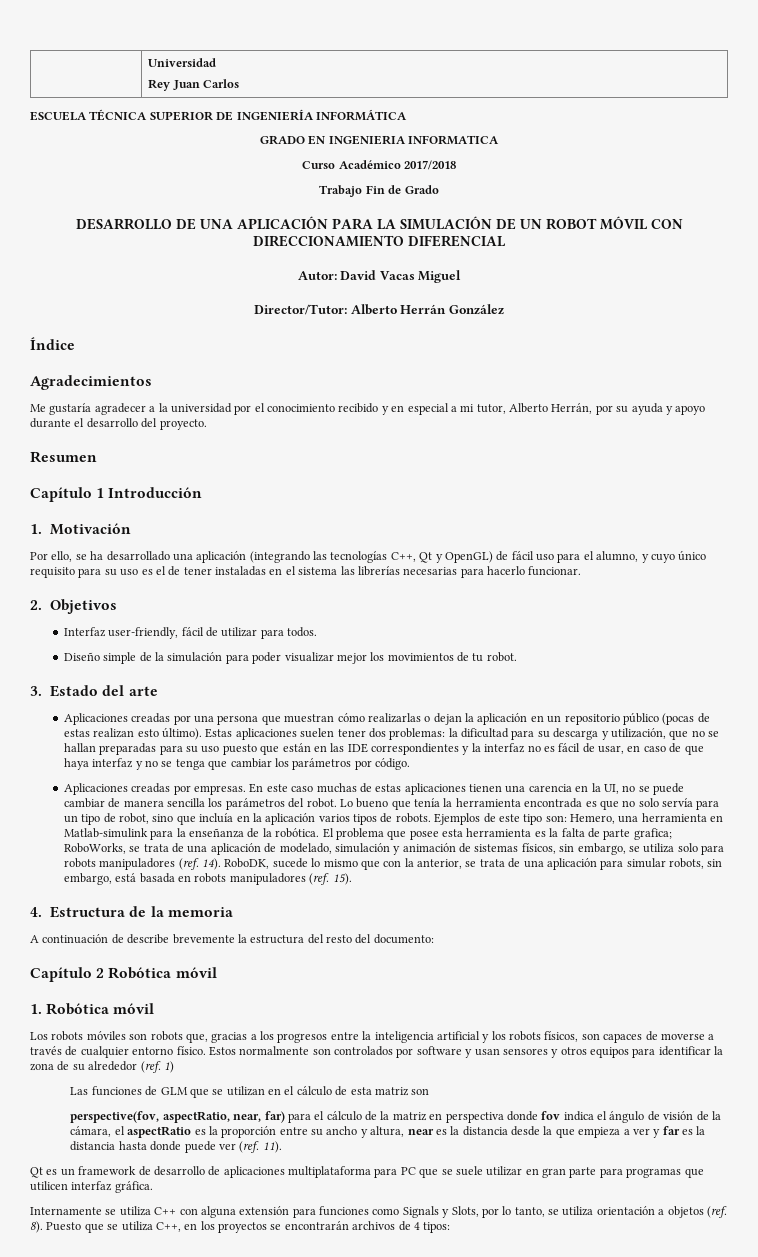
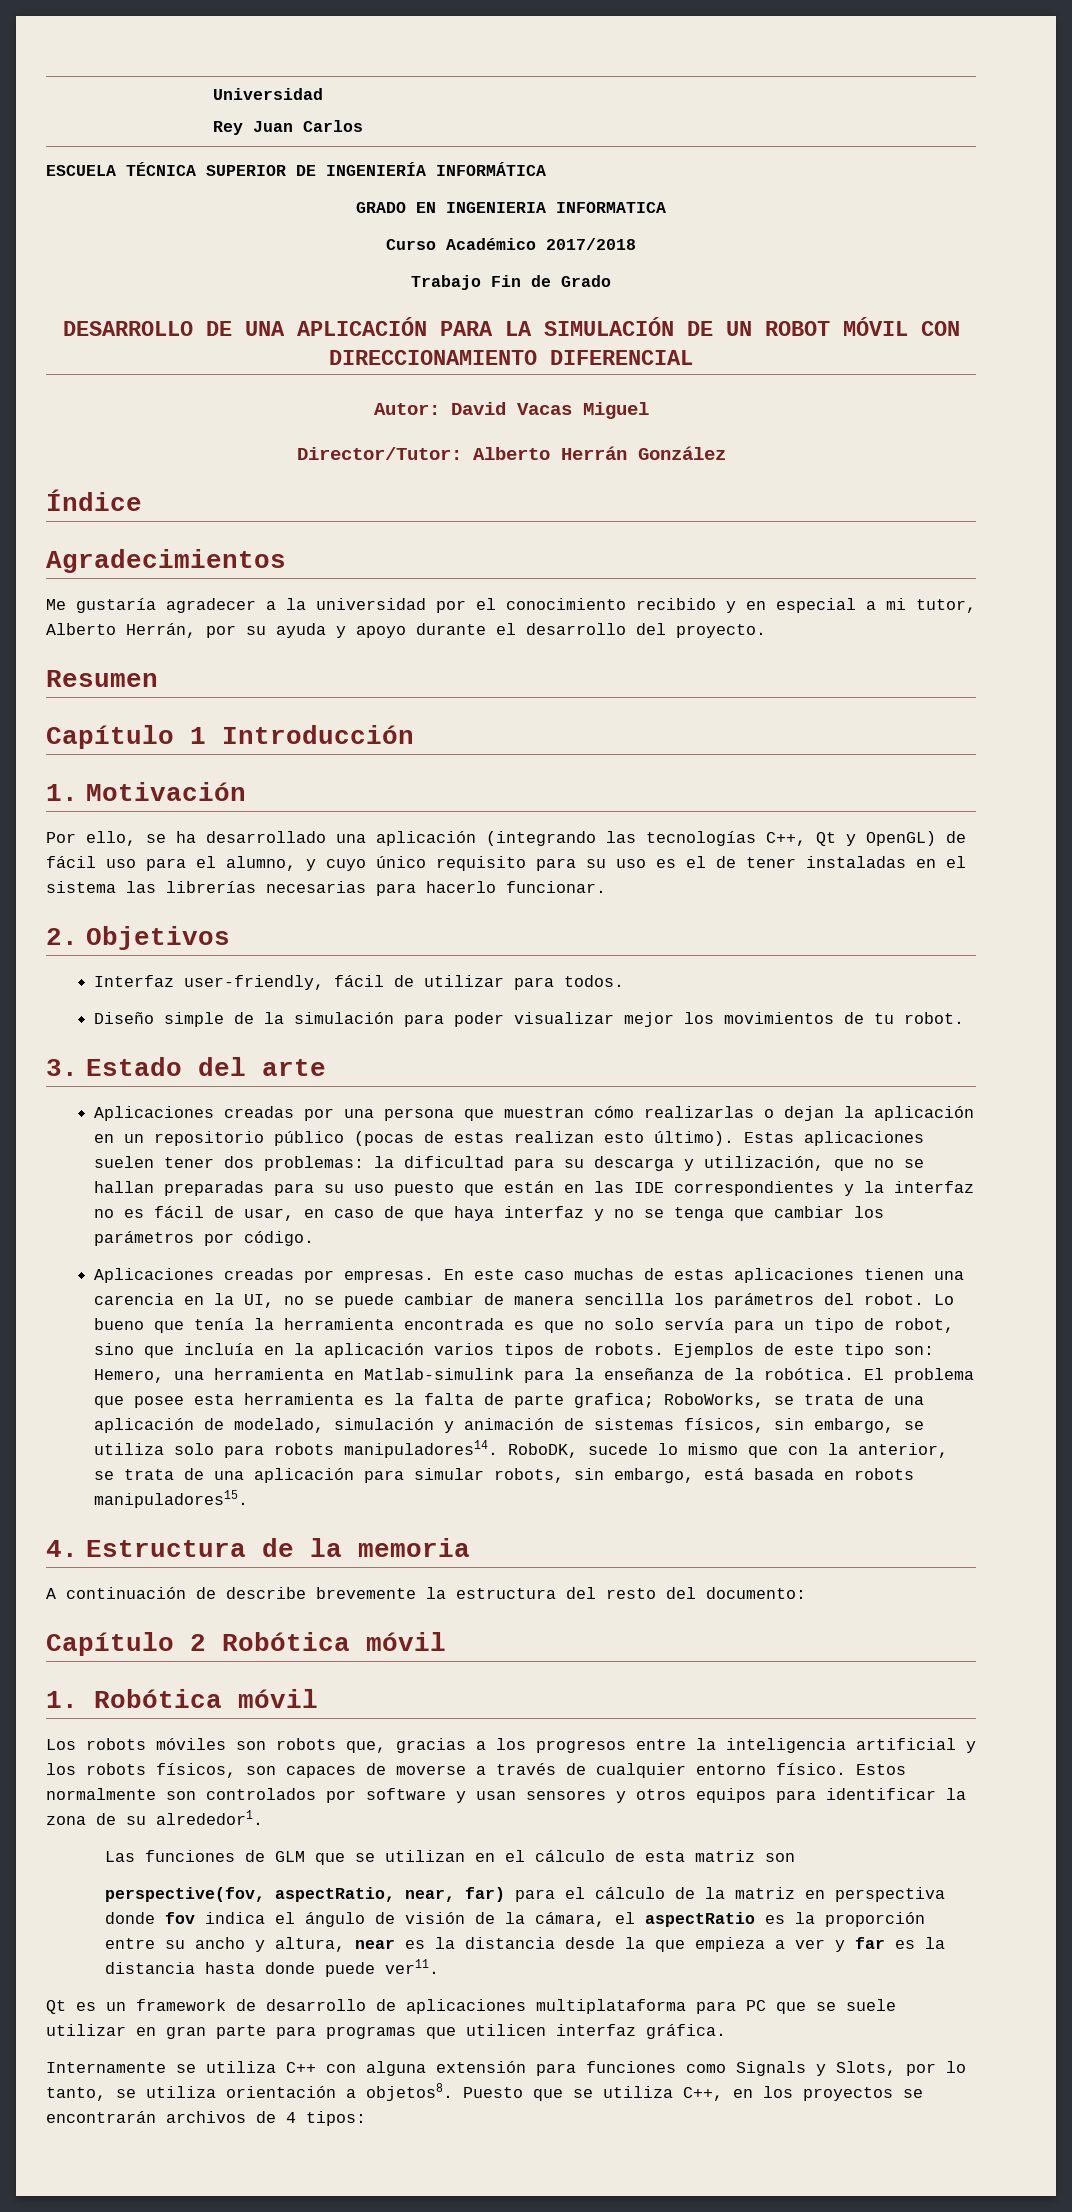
[99,858,222,870] manipuladores (ref. 14). -> [343,1440,498,1458] manipuladores14.
[229,873,352,885] manipuladores (ref. 15). -> [93,1490,248,1508] manipuladores15.
[88,1061,174,1073] alrededor (ref. 1) -> [156,1810,263,1825] alrededor1.
[218,1141,282,1153] ver (ref. 11). -> [385,1959,440,1974] ver11.
[667,1206,727,1218] [30,1221,43,1233] objetos (ref. 8). -> [366,2083,453,2101] objetos8.

